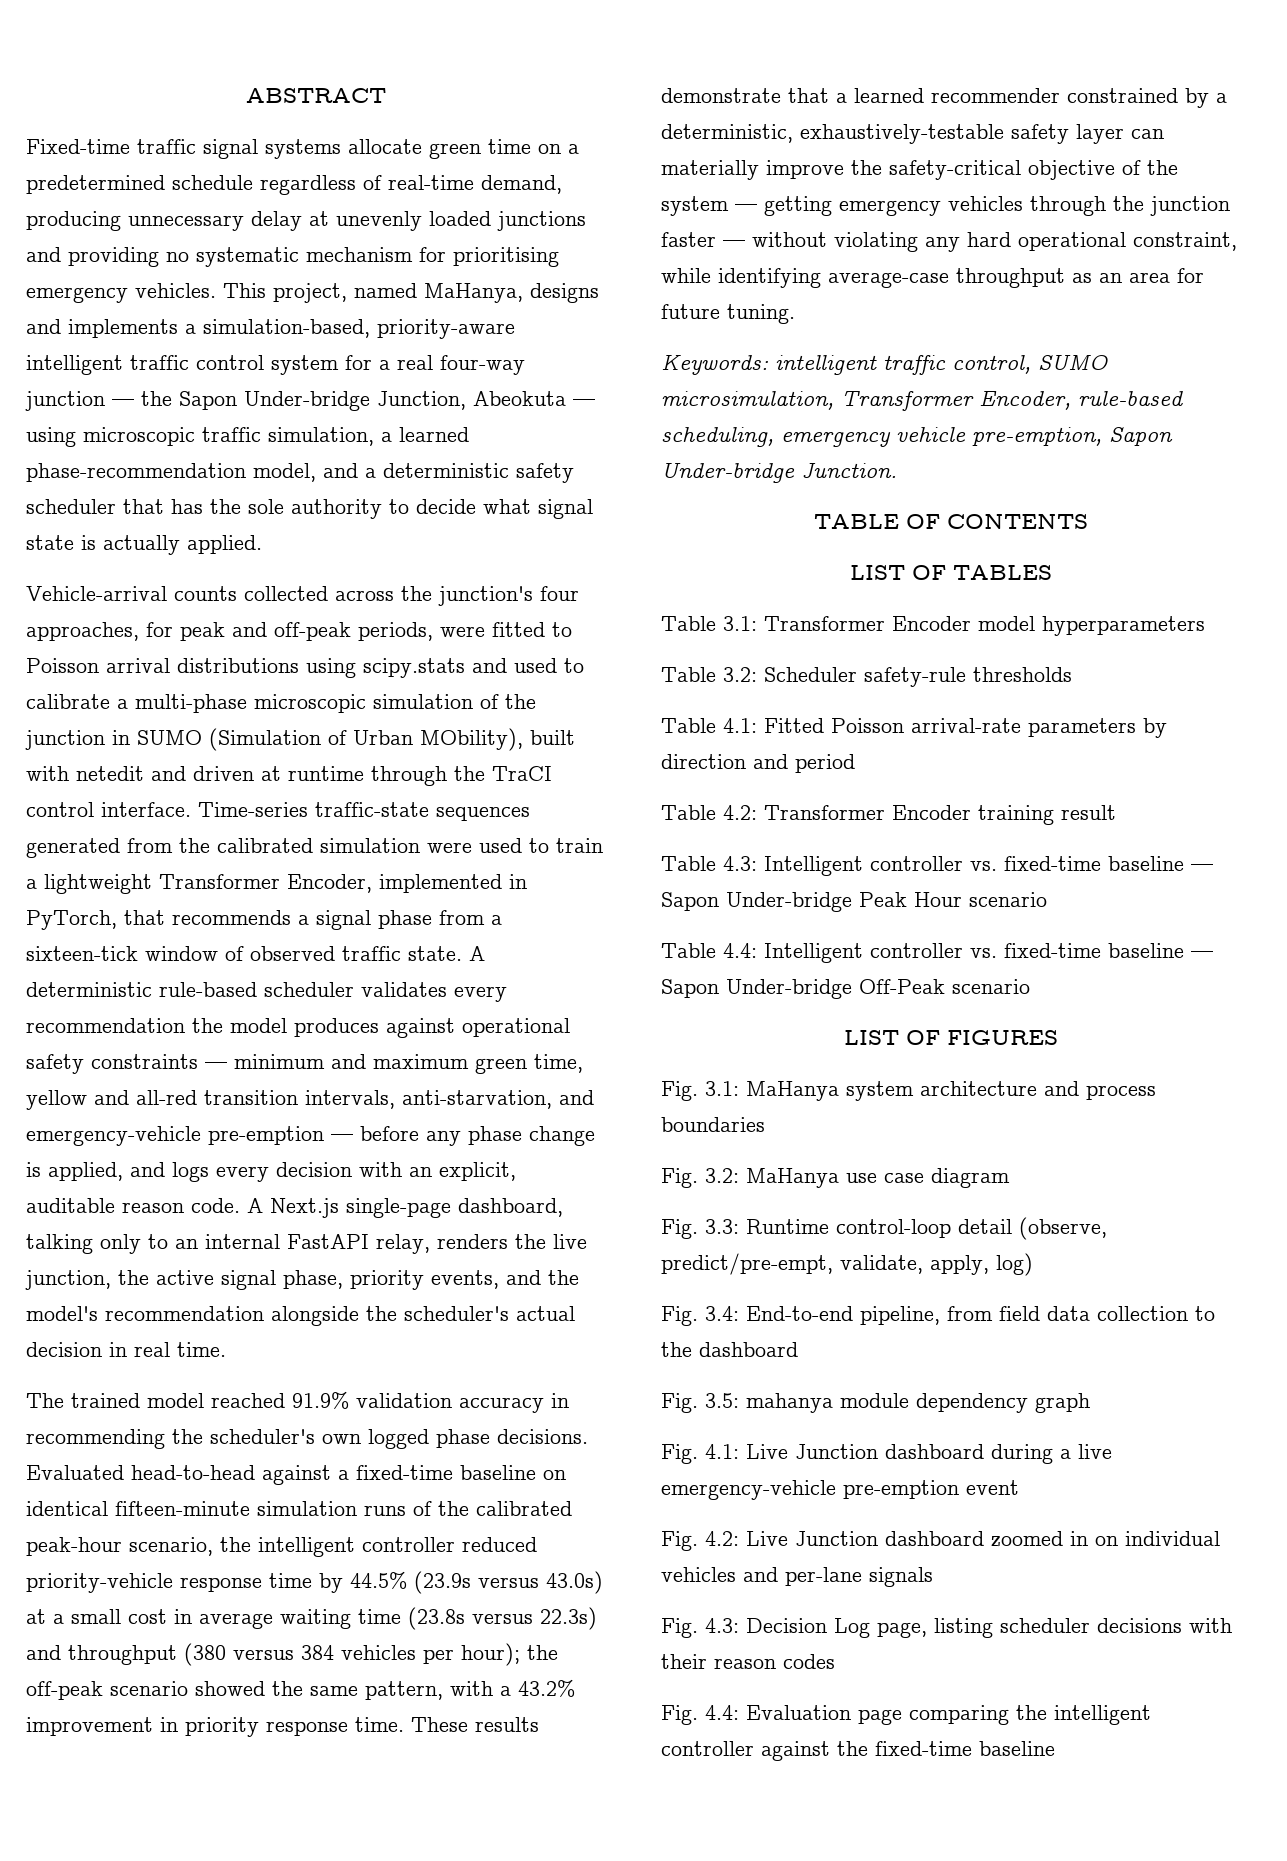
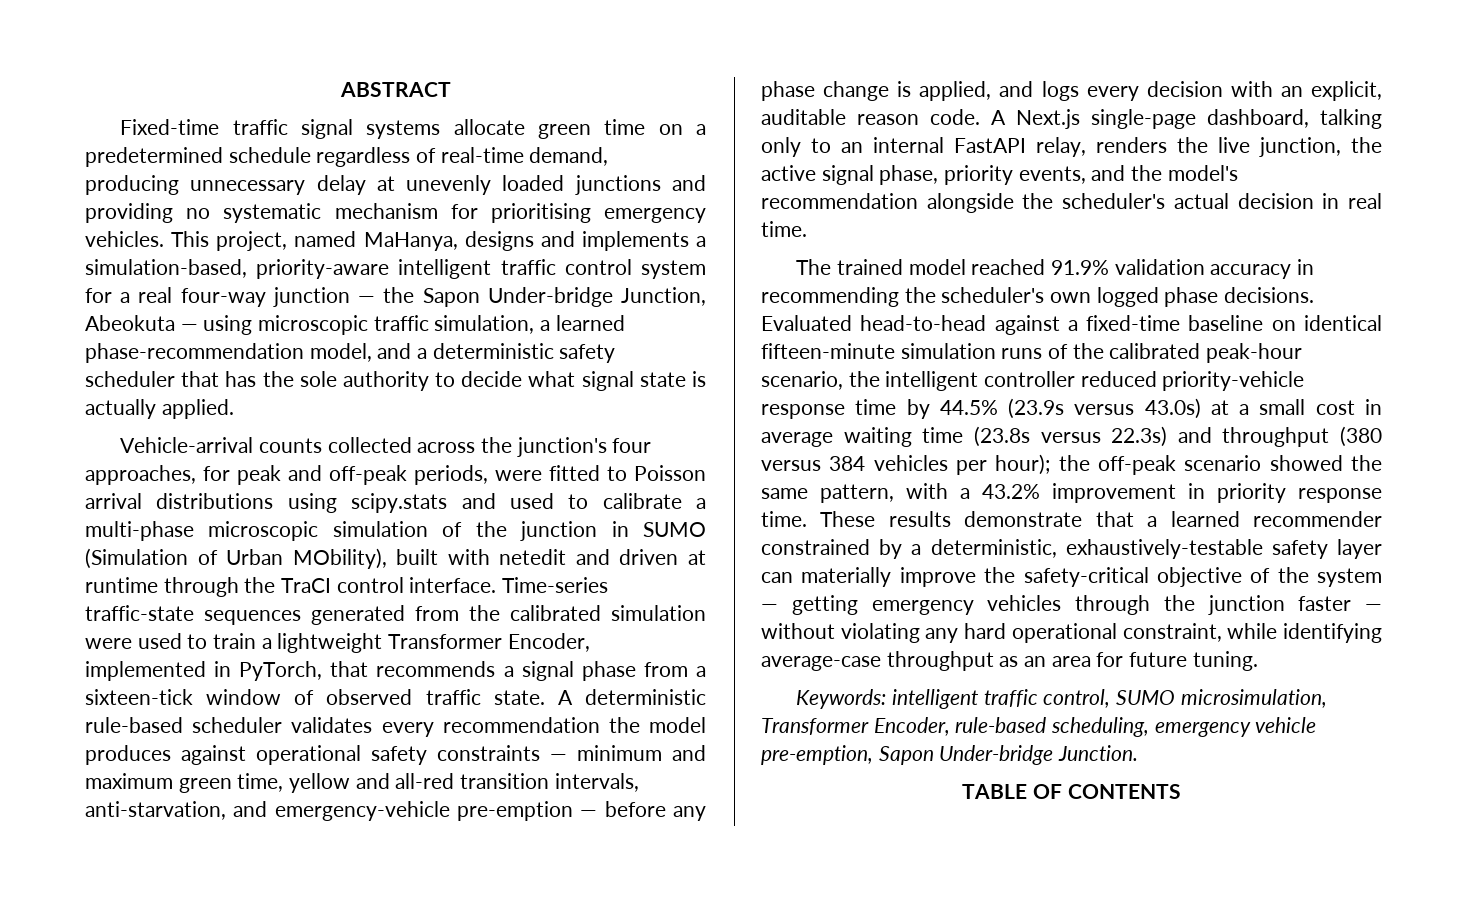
[850,565,1052,580] [661,616,1205,636] [661,667,1072,687] [661,718,1167,738] [661,754,855,773] [661,805,1116,825] [661,856,1213,876] [661,892,1047,912] [661,943,1213,963] [661,979,1030,999] [844,1030,1058,1045] [661,1081,1156,1101] [661,1117,765,1132] [661,1168,1010,1188] [661,1217,1107,1240] [661,1253,1033,1276] [661,1306,1215,1326] [661,1342,798,1357] [661,1393,1090,1413] [661,1444,1112,1464] [661,1480,1019,1500] [661,1531,1220,1551] [661,1567,933,1587] [661,1618,1232,1638] [661,1654,835,1669] [661,1705,1151,1725] [661,1741,1055,1761] // LIST OF TABLES // Table 3.1: Transformer Encoder model hyperparameters // Table 3.2: Scheduler safety-rule thresholds // Table 4.1: Fitted Poisson arrival-rate parameters by direction and period // Table 4.2: Transformer Encoder training result // Table 4.3: Intelligent controller vs. fixed-time baseline — Sapon Under-bridge Peak Hour scenario // Table 4.4: Intelligent controller vs. fixed-time baseline — Sapon Under-bridge Off-Peak scenario // LIST OF FIGURES // Fig. 3.1: MaHanya system architecture and process boundaries // Fig. 3.2: MaHanya use case diagram // Fig. 3.3: Runtime control-loop detail (observe, predict/pre-empt, validate, apply, log) // Fig. 3.4: End-to-end pipeline, from field data collection to the dashboard // Fig. 3.5: mahanya module dependency graph // Fig. 4.1: Live Junction dashboard during a live emergency-vehicle pre-emption event // Fig. 4.2: Live Junction dashboard zoomed in on individual vehicles and per-lane signals // Fig. 4.3: Decision Log page, listing scheduler decisions with their reason codes // Fig. 4.4: Evaluation page comparing the intelligent controller against the fixed-time baseline -> (1181, 791) none

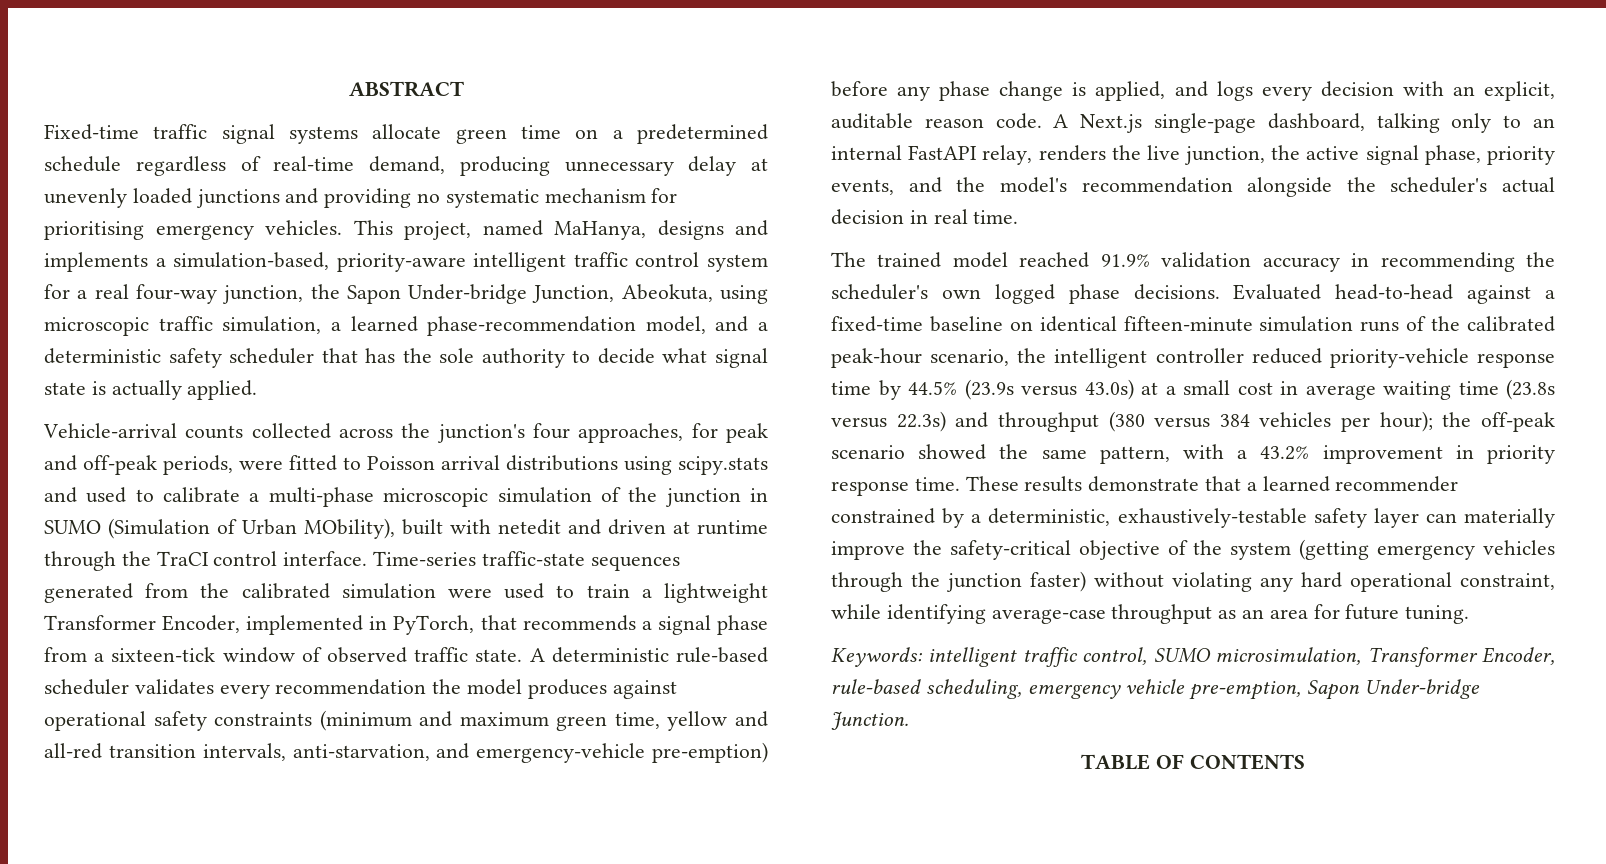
[272,287,376,307] junction — -> [222,285,304,304] junction,
[85,315,198,331] Abeokuta — -> [621,284,713,302] Abeokuta,
[550,745,662,761] — minimum -> [319,710,412,731] (minimum
[457,801,598,821] pre-emption — -> [651,742,768,763] pre-emption)
[761,595,858,615] — getting -> [1299,539,1370,560] (getting
[1298,596,1382,611] faster — -> [1030,571,1086,592] faster)

